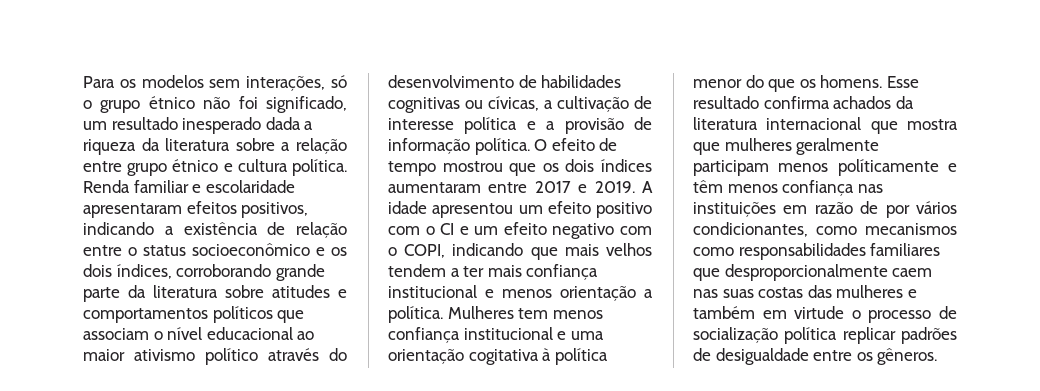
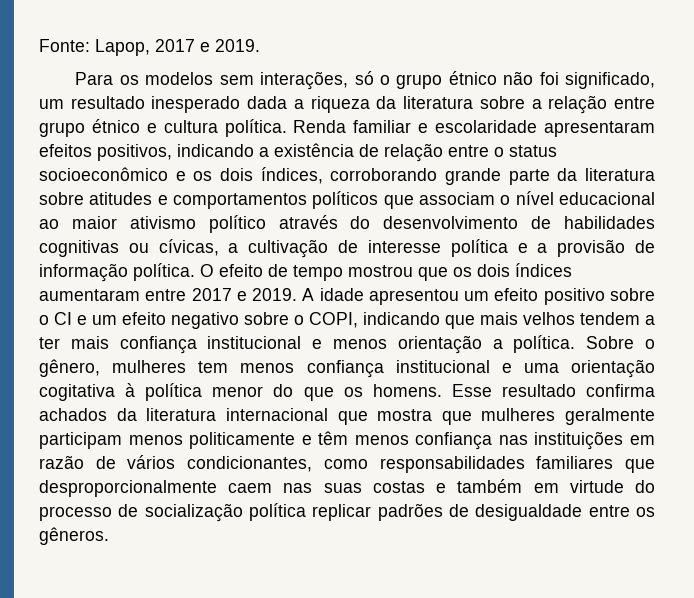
(83, 82) none -> [39,39,260,56] Fonte: Lapop, 2017 e 2019. //
[388,226,420,235] com -> [609,288,655,301] sobre
[620,226,652,235] com -> [244,312,289,325] sobre
[447,306,514,319] Mulheres -> [586,336,655,349] [39,359,187,377] Sobre o gênero, mulheres
[837,159,939,176] políticamente -> [189,432,296,449] politicamente
[885,205,910,218] por -> (116, 462) none
[865,223,957,235] [693,247,734,256] mecanismos como -> (368, 464) none
[807,285,904,298] das mulheres -> (425, 487) none
[851,310,861,319] o -> [635,480,655,493] do

